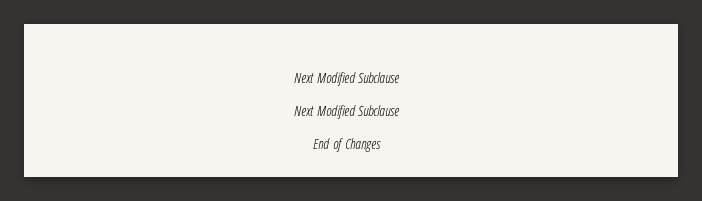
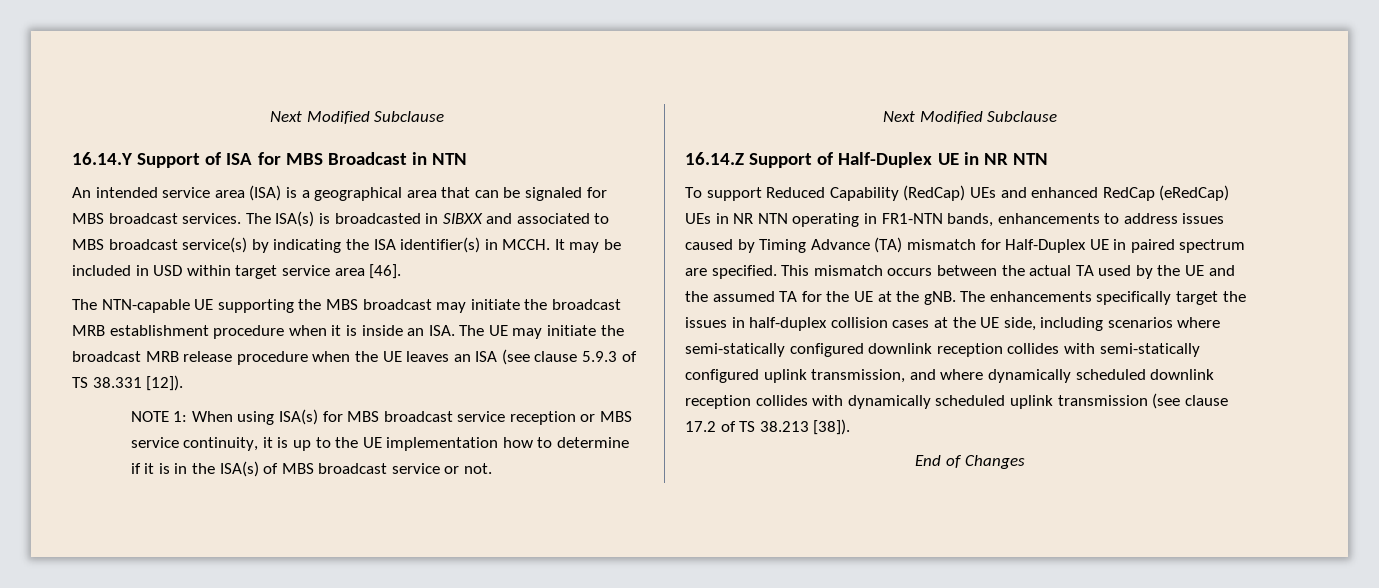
[293,72,401,86] [293,105,401,119] Next Modified Subclause // Next Modified Subclause -> [269,111,445,124] [72,152,468,168] [72,185,607,201] [72,211,610,227] [72,237,622,253] [72,264,402,279] [72,299,621,313] [72,325,624,339] [72,349,637,365] [72,375,184,391] [130,409,633,425] [130,437,630,451] [130,461,493,477] [882,111,1058,124] [685,152,1048,168] [685,185,1230,201] [685,213,1225,227] [685,237,1246,253] [685,265,1235,279] [685,291,1246,305] [685,317,1221,331] [685,343,1200,357] [685,369,1215,383] [685,393,1228,409] [685,419,851,435] Next Modified Subclause // 16.14.Y Support of ISA for MBS Broadcast in NTN // An intended service area (ISA) is a geographical area that can be signaled for MBS broadcast services. The ISA(s) is broadcasted in SIBXX and associated to MBS broadcast service(s) by indicating the ISA identifier(s) in MCCH. It may be included in USD within target service area [46]. // The NTN-capable UE supporting the MBS broadcast may initiate the broadcast MRB establishment procedure when it is inside an ISA. The UE may initiate the broadcast MRB release procedure when the UE leaves an ISA (see clause 5.9.3 of TS 38.331 [12]). // NOTE 1: When using ISA(s) for MBS broadcast service reception or MBS service continuity, it is up to the UE implementation how to determine if it is in the ISA(s) of MBS broadcast service or not. // Next Modified Subclause // 16.14.Z Support of Half-Duplex UE in NR NTN // To support Reduced Capability (RedCap) UEs and enhanced RedCap (eRedCap) UEs in NR NTN operating in FR1-NTN bands, enhancements to address issues caused by Timing Advance (TA) mismatch for Half-Duplex UE in paired spectrum are specified. This mismatch occurs between the actual TA used by the UE and the assumed TA for the UE at the gNB. The enhancements specifically target the issues in half-duplex collision cases at the UE side, including scenarios where semi-statically configured downlink reception collides with semi-statically configured uplink transmission, and where dynamically scheduled downlink reception collides with dynamically scheduled uplink transmission (see clause 17.2 of TS 38.213 [38]).

